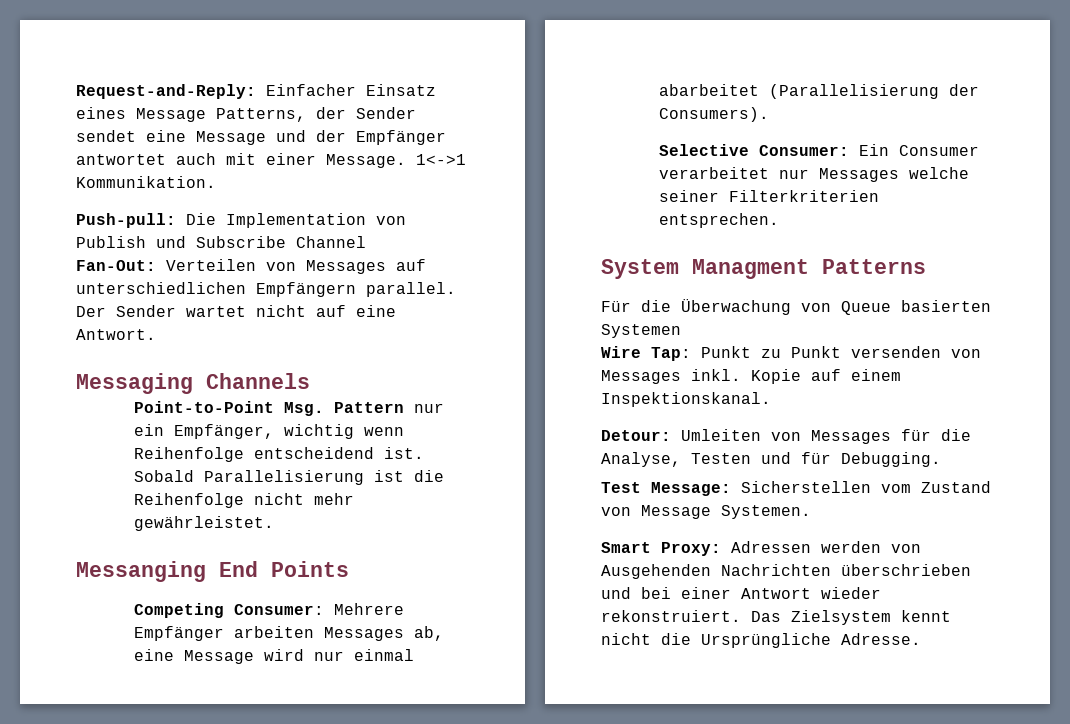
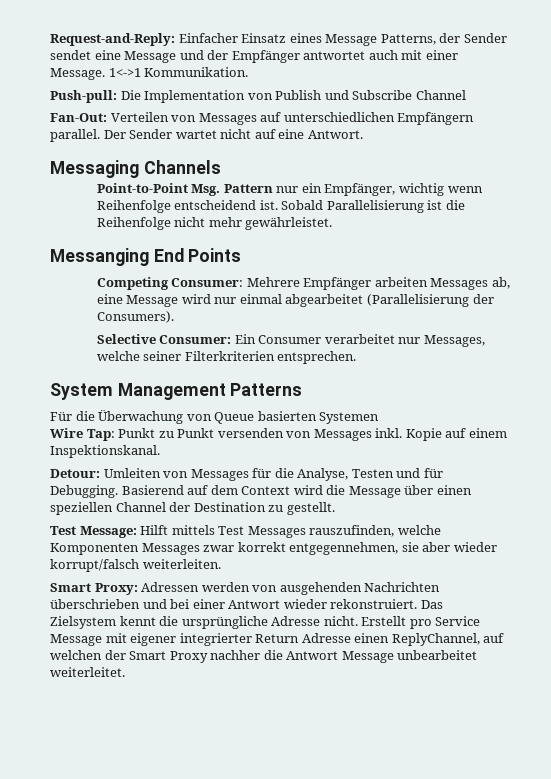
[659,84,760,96] abarbeitet -> [285,294,364,307] abgearbeitet
[819,168,900,182] Messages -> [423,335,485,347] Messages,
[692,259,809,279] Managment -> [117,383,226,400] Management
[601,481,991,496] [601,505,811,519] // Test Message: Sicherstellen vom Zustand von Message Systemen. -> [121,485,472,498] [50,502,335,515] [50,525,441,538] [50,542,497,555] [50,559,221,572] Basierend auf dem Context wird die Message über einen speziellen Channel der Destination zu gestellt. // Test Message: Hilft mittels Test Messages rauszufinden, welche Komponenten Messages zwar korrekt entgegennehmen, sie aber wieder korrupt/falsch weiterleiten.
[601,564,711,579] Ausgehenden -> [279,582,362,595] ausgehenden
[601,633,921,648] nicht die Ursprüngliche Adresse. -> [159,616,481,629] [50,633,505,646] [50,650,478,663] [50,667,125,677] die ursprüngliche Adresse nicht. Erstellt pro Service Message mit eigener integrierter Return Adresse einen ReplyChannel, auf welchen der Smart Proxy nachher die Antwort Message unbearbeitet weiterleitet.

